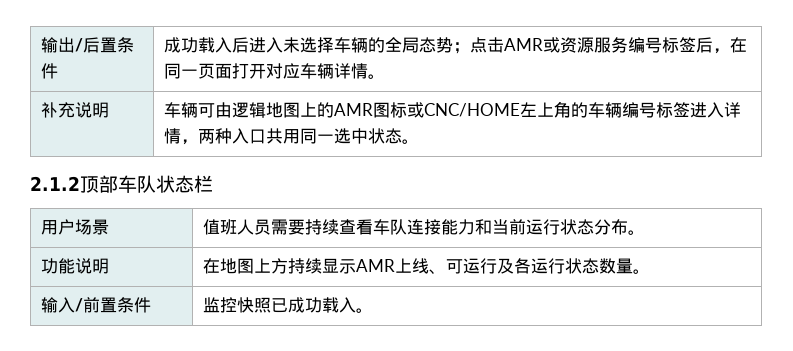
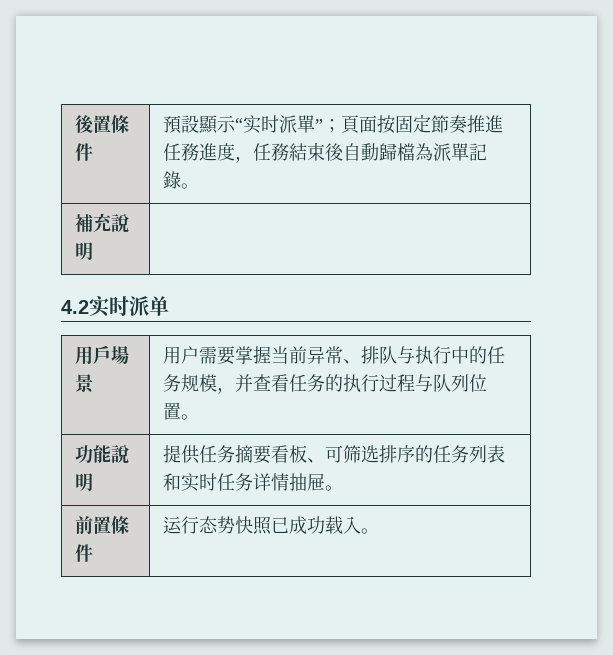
[41,37,135,53] [41,63,59,79] [164,37,748,54] [164,63,386,79] [41,102,110,118] [164,101,742,118] [164,128,420,145] [30,175,213,193] [41,219,93,235] 输出/后置条件 | 成功载入后进入未选择车辆的全局态势；点击AMR或资源服务编号标签后，在同一页面打开对应车辆详情。 // 补充说明 | 车辆可由逻辑地图上的AMR图标或CNC/HOME左上角的车辆编号标签进入详情，两种入口共用同一选中状态。 // 2.1.2顶部车队状态栏 // 用户场 -> [74,115,129,133] [74,143,93,161] [162,114,503,134] [162,143,487,163] [162,171,199,189] [74,213,129,233] [74,242,93,260] [61,296,169,317] [74,345,129,365] 後置條件 | 預設顯示“实时派單”；頁面按固定節奏推進任務進度，任務結束後自動歸檔為派單記錄。 // 補充說明 | // 4.2实时派单 // 用戶場
[203,219,629,235] 值班人员需要持续查看车队连接能力和当前运行状态分布 -> [162,346,505,365] [162,374,487,394] [162,402,181,420] 用户需要掌握当前异常、排队与执行中的任务规模，并查看任务的执行过程与队列位置
[75,258,110,274] [203,258,651,274] [41,297,152,313] [203,297,238,313] 说明 | 在地图上方持续显示AMR上线、可运行及各运行状态数量。 // 输入/前置条件 | 监控 -> [110,444,129,464] [74,473,93,491] [162,445,505,464] [162,473,343,492] [74,516,129,534] [74,544,93,562] [162,516,235,534] 說明 | 提供任务摘要看板、可筛选排序的任务列表和实时任务详情抽屉。 // 前置條件 | 运行态势

